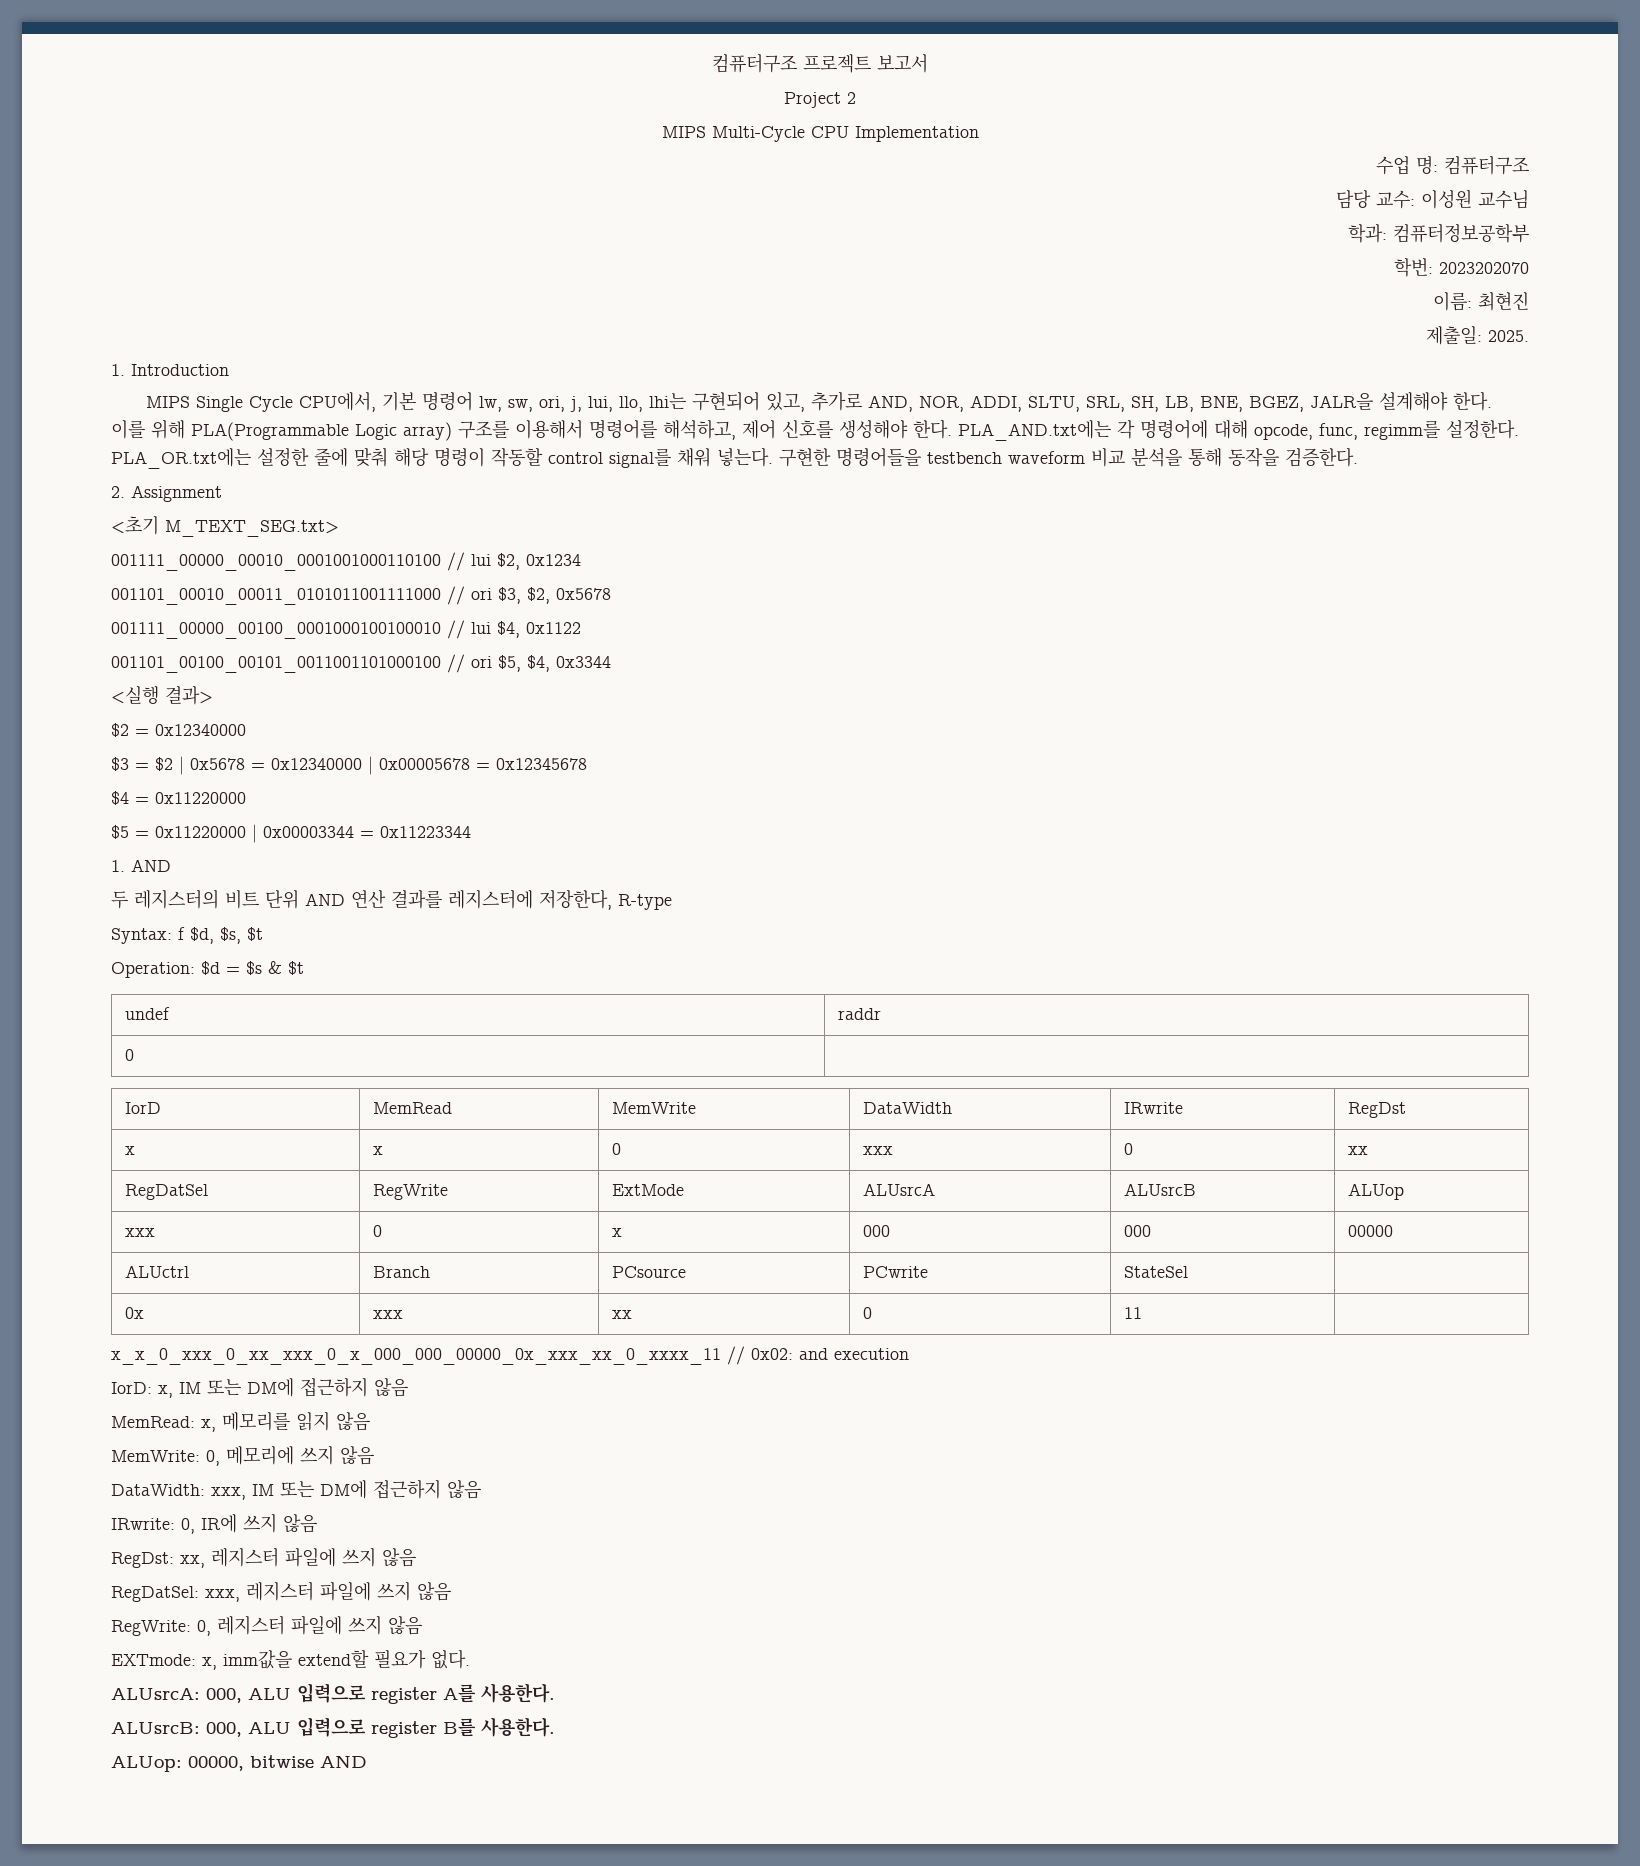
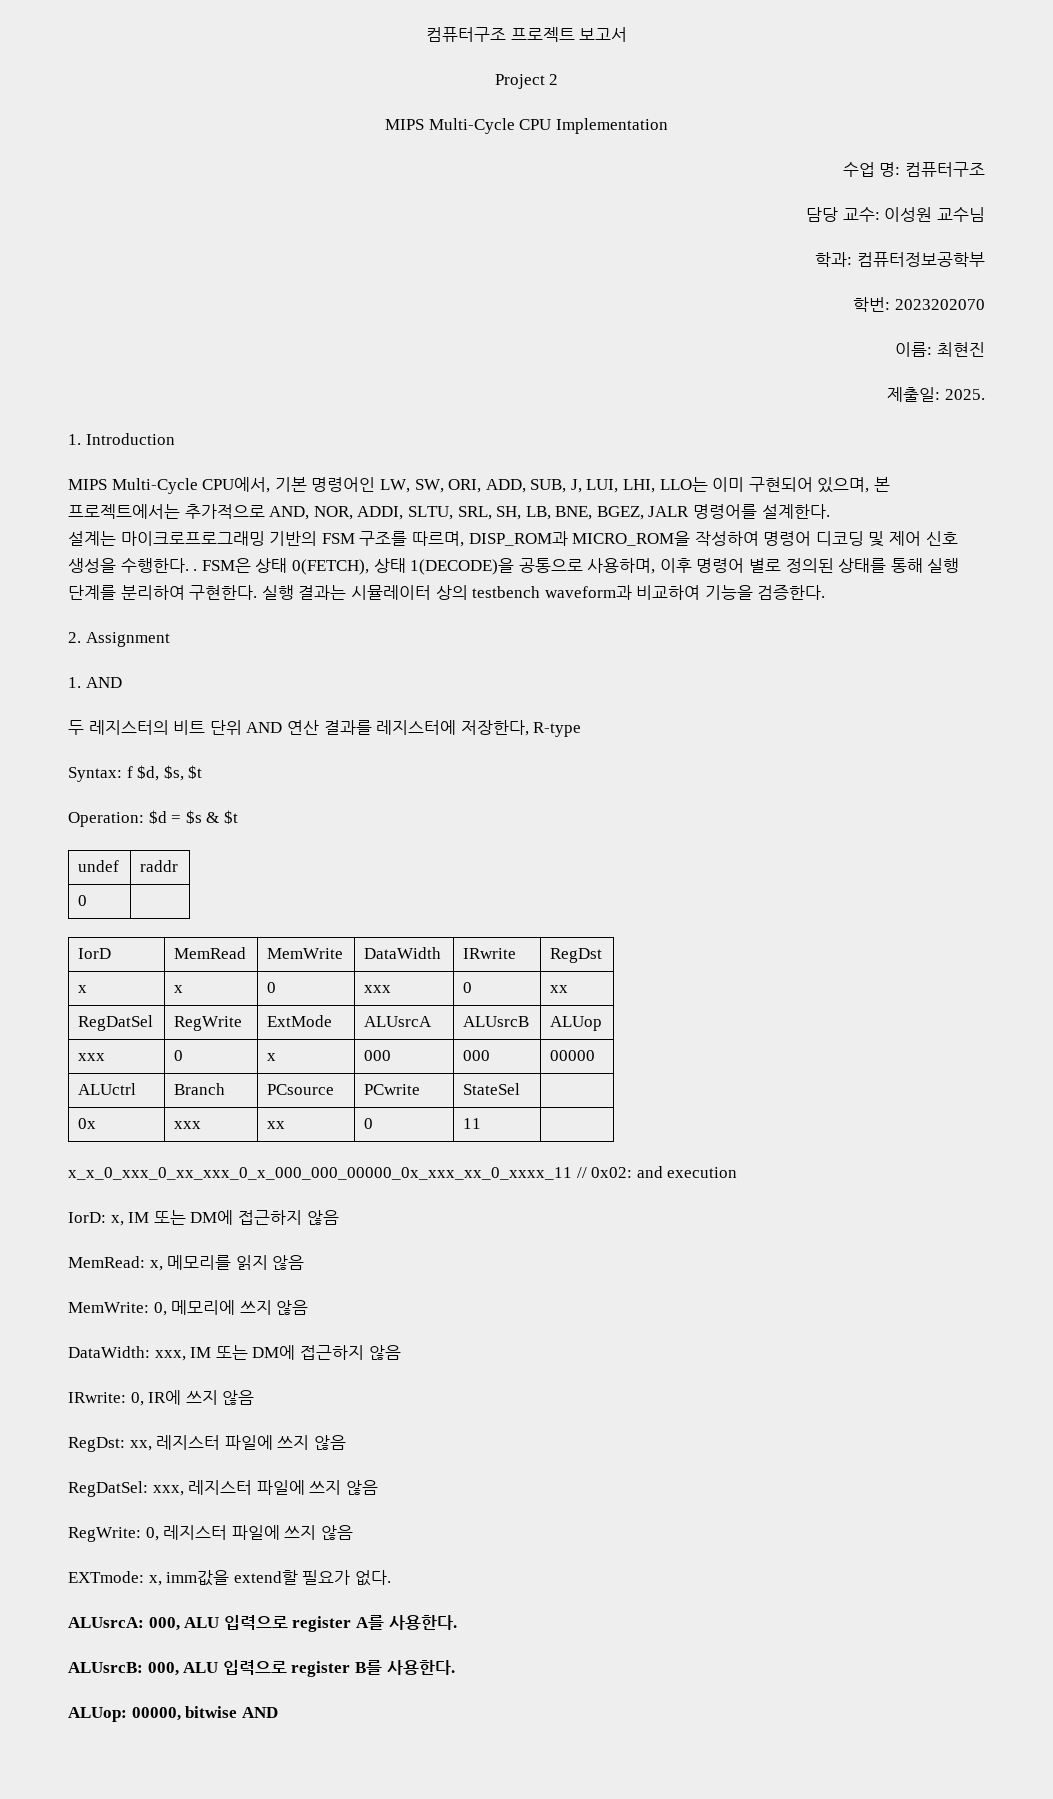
[195,391,862,412] Single Cycle CPU에서, 기본 명령어 lw, sw, ori, j, lui, llo, lhi는 구현되어 있고, 추가로 -> [111,477,891,494] [68,504,265,519] Multi-Cycle CPU에서, 기본 명령어인 LW, SW, ORI, ADD, SUB, J, LUI, LHI, LLO는 이미 구현되어 있으며, 본 프로젝트에서는 추가적으로
[1309,391,1492,411] [111,419,1519,441] [111,447,1358,469] [111,485,222,502] [111,516,339,537] [111,552,581,571] [111,586,611,605] [111,620,581,639] [111,654,611,673] [111,686,213,705] [111,723,246,737] [111,756,587,775] [111,791,246,805] [111,824,471,843] JALR을 설계해야 한다. 이를 위해 PLA(Programmable Logic array) 구조를 이용해서 명령어를 해석하고, 제어 신호를 생성해야 한다. PLA_AND.txt에는 각 명령어에 대해 opcode, func, regimm를 설정한다. PLA_OR.txt에는 설정한 줄에 맞춰 해당 명령이 작동할 control signal를 채워 넣는다. 구현한 명령어들을 testbench waveform 비교 분석을 통해 동작을 검증한다. // 2. Assignment // <초기 M_TEXT_SEG.txt> // 001111_00000_00010_0001001000110100 // lui $2, 0x1234 // 001101_00010_00011_0101011001111000 // ori $3, $2, 0x5678 // 001111_00000_00100_0001000100100010 // lui $4, 0x1122 // 001101_00100_00101_0011001101000100 // ori $5, $4, 0x3344 // <실행 결과> // $2 = 0x12340000 // $3 = $2 | 0x5678 = 0x12340000 | 0x00005678 = 0x12345678 // $4 = 0x11220000 // $5 = 0x11220000 | 0x00003344 = 0x11223344 -> [648,504,830,519] [68,531,958,547] [68,558,960,575] [68,585,826,600] [68,632,170,647] JALR 명령어를 설계한다. // 설계는 마이크로프로그래밍 기반의 FSM 구조를 따르며, DISP_ROM과 MICRO_ROM을 작성하여 명령어 디코딩 및 제어 신호 생성을 수행한다. . FSM은 상태 0(FETCH), 상태 1(DECODE)을 공통으로 사용하며, 이후 명령어 별로 정의된 상태를 통해 실행 단계를 분리하여 구현한다. 실행 결과는 시뮬레이터 상의 testbench waveform과 비교하여 기능을 검증한다. // 2. Assignment

